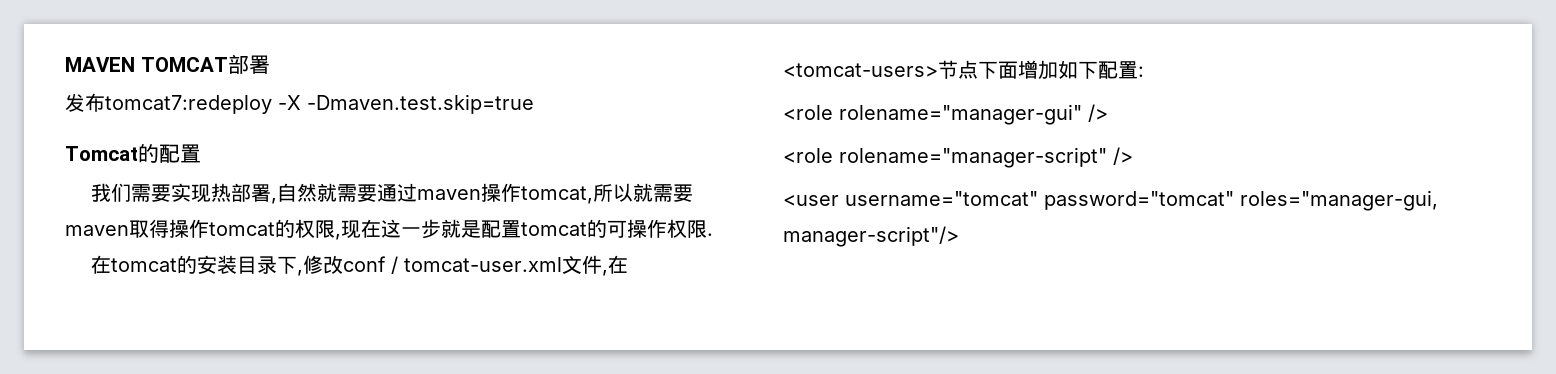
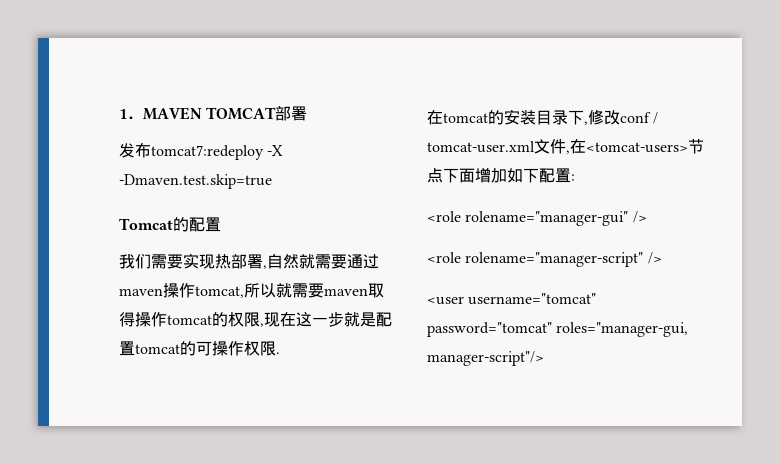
(65, 64) none -> [119,109,143,119] 1．

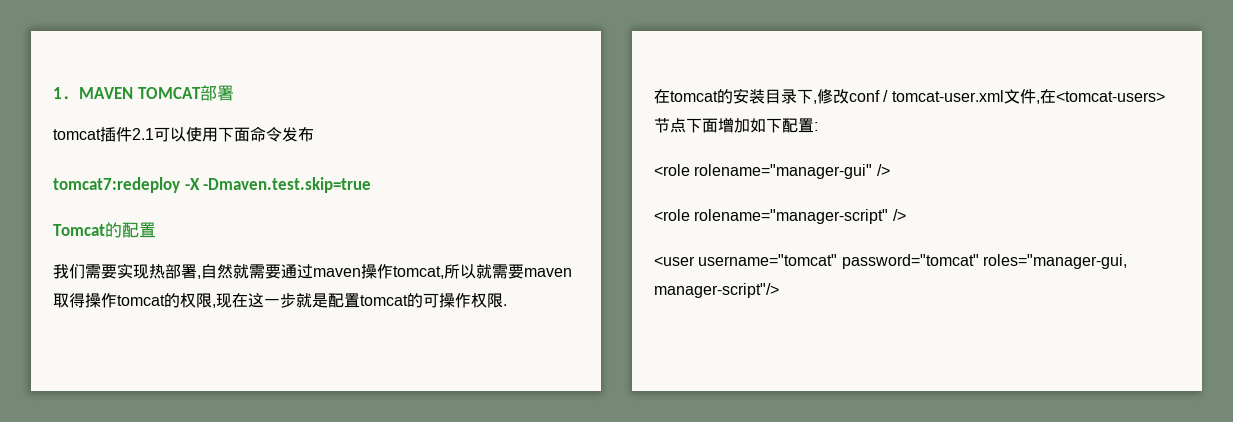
(308, 113) none -> [53,126,282,142] tomcat插件2.1可以使用下面命令
(151, 150) none -> (314, 134) //

